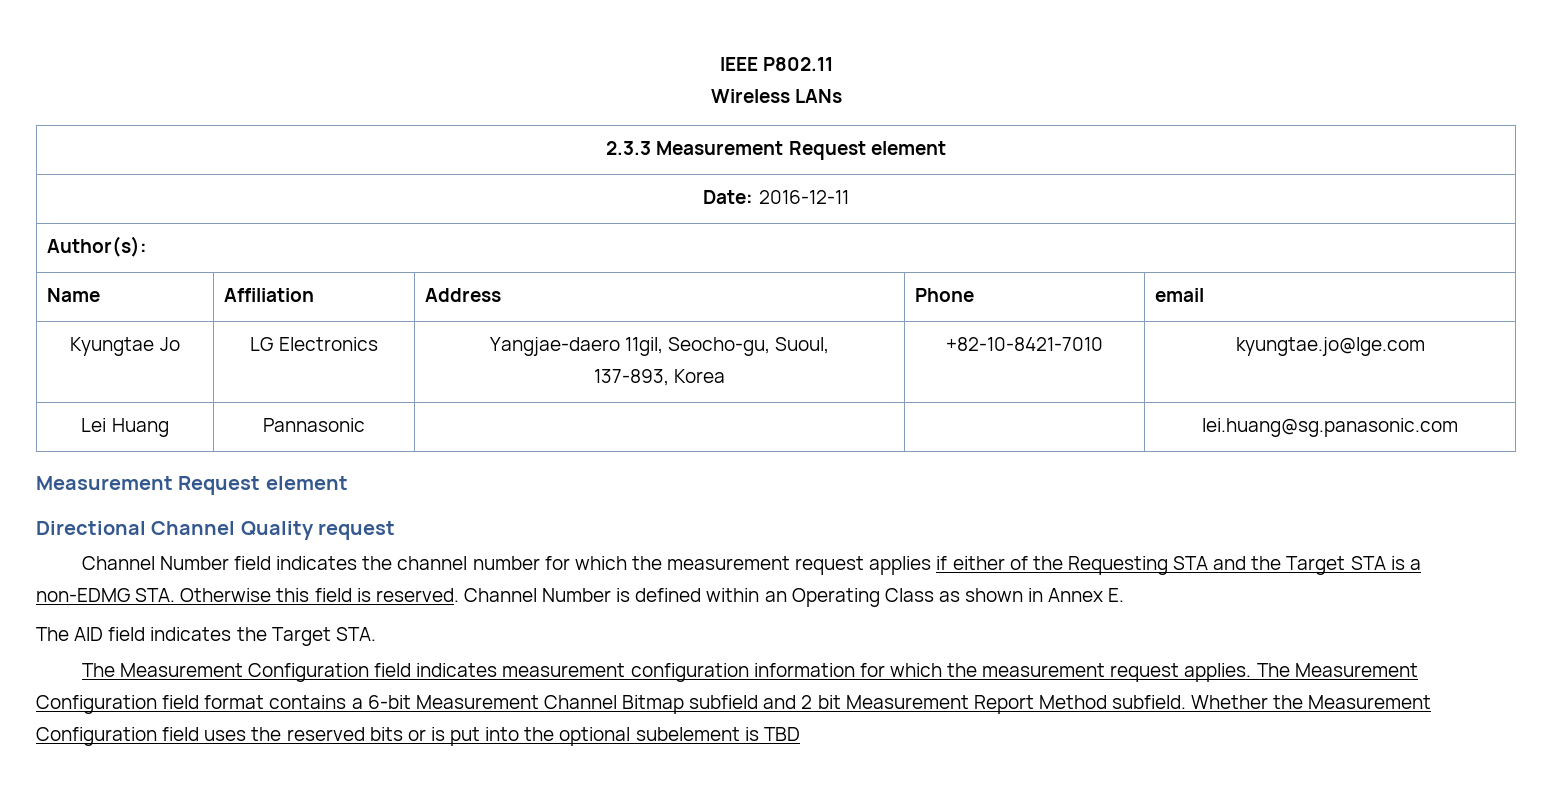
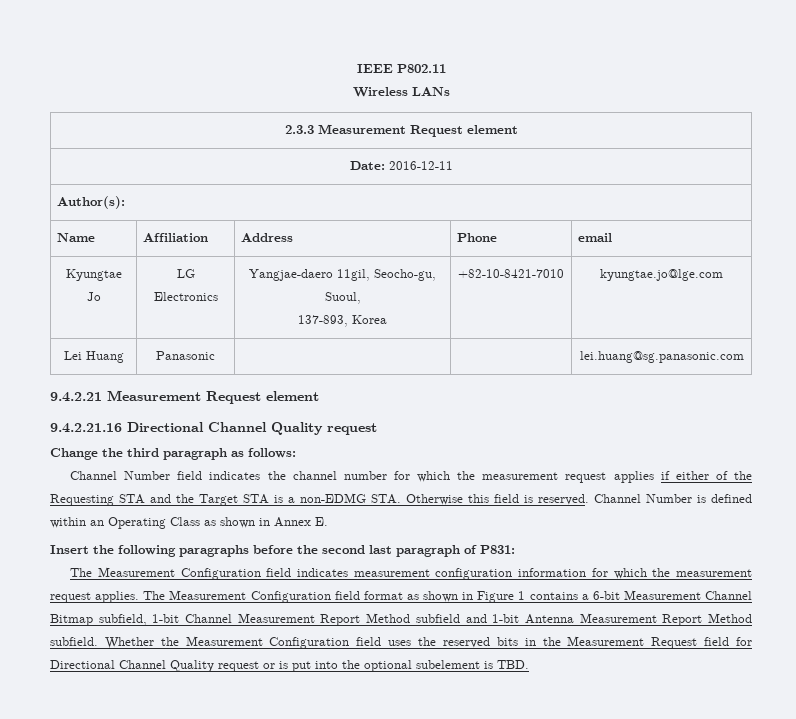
[263,418,365,432] Pannasonic -> [156,351,215,360] Panasonic
[36,476,348,495] [36,521,396,540] Measurement Request element // Directional Channel Quality request -> [50,390,319,404] [50,422,377,435] [50,448,296,460] 9.4.2.21 Measurement Request element // 9.4.2.21.16 Directional Channel Quality request // Change the third paragraph as follows:
[36,627,376,646] The AID field indicates the Target STA. -> [50,545,515,557] Insert the following paragraphs before the second last paragraph of P831:
(265, 702) none -> [406,591,526,603] as shown in Figure 1
[689,695,841,709] subfield and 2 bit -> [98,613,574,626] subfield, 1-bit Channel Measurement Report Method subfield and 1-bit Antenna
(403, 734) none -> [524,636,753,649] [50,660,259,672] in the Measurement Request field for Directional Channel Quality request
[763,727,800,741] TBD -> [497,660,529,669] TBD.

